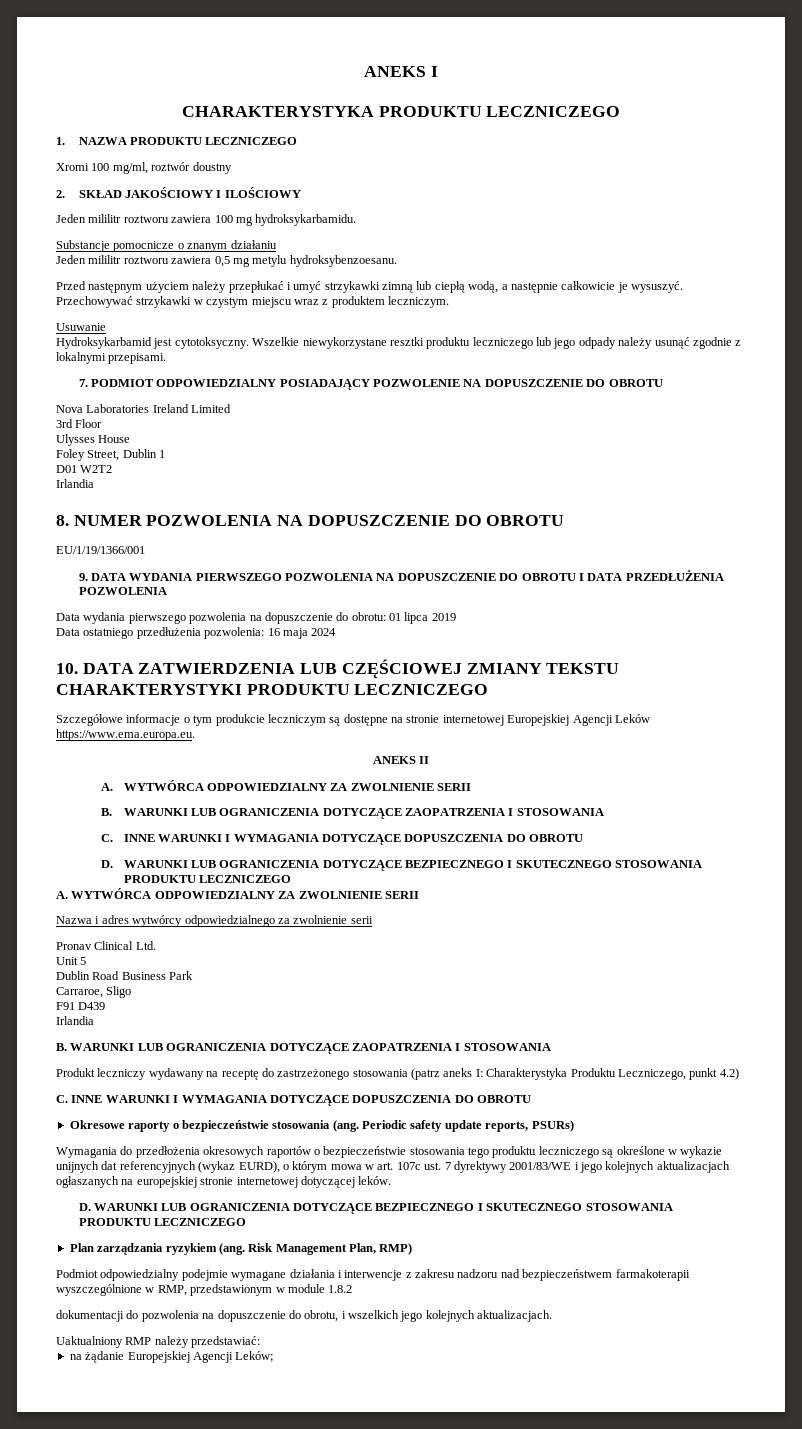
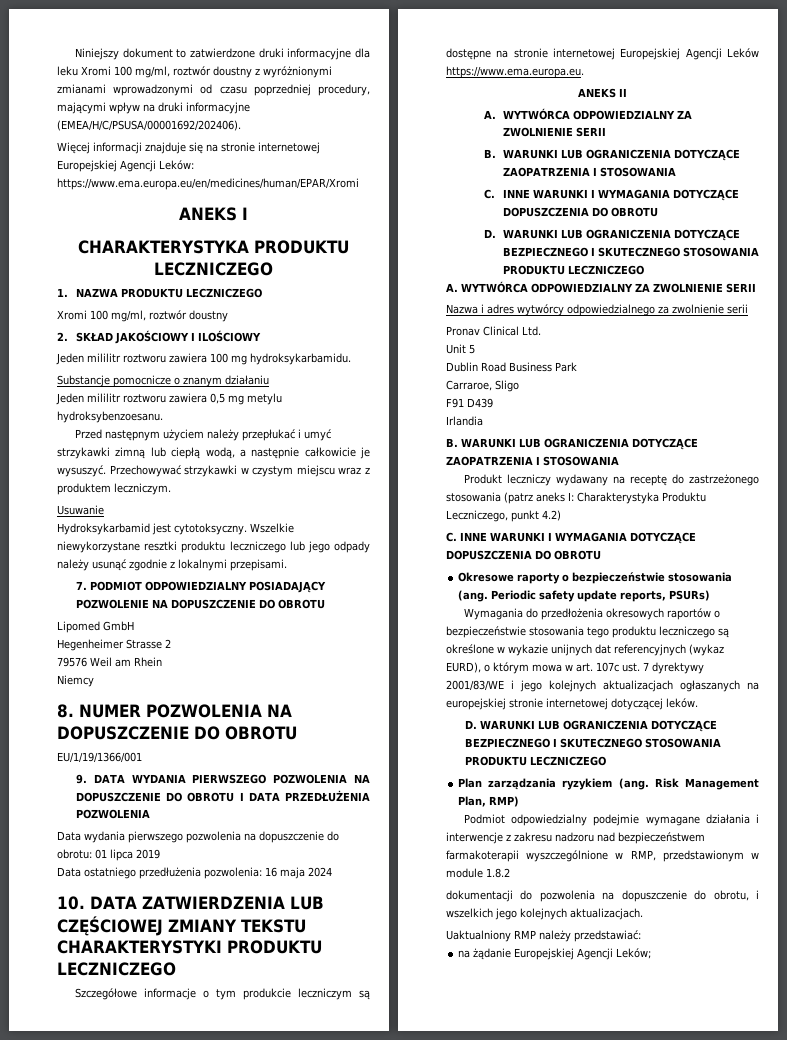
(364, 71) none -> [75,48,370,60] [57,66,332,78] [57,84,370,96] [57,102,250,114] [57,120,241,131] [57,142,320,154] [57,160,194,172] [57,178,359,190] Niniejszy dokument to zatwierdzone druki informacyjne dla leku Xromi 100 mg/ml, roztwór doustny z wyróżnionymi zmianami wprowadzonymi od czasu poprzedniej procedury, mającymi wpływ na druki informacyjne (EMEA/H/C/PSUSA/00001692/202406). // Więcej informacji znajduje się na stronie internetowej Europejskiej Agencji Leków: https://www.ema.europa.eu/en/medicines/human/EPAR/Xromi //
[56,404,232,413] [56,419,103,428] [56,434,131,446] [56,449,166,461] [56,465,113,473] [56,479,94,488] Nova Laboratories Ireland Limited // 3rd Floor // Ulysses House // Foley Street, Dublin 1 // D01 W2T2 // Irlandia -> [57,621,134,633] [57,639,171,651] [57,657,162,667] [57,675,94,687] Lipomed GmbH // Hegenheimer Strasse 2 // 79576 Weil am Rhein // Niemcy

